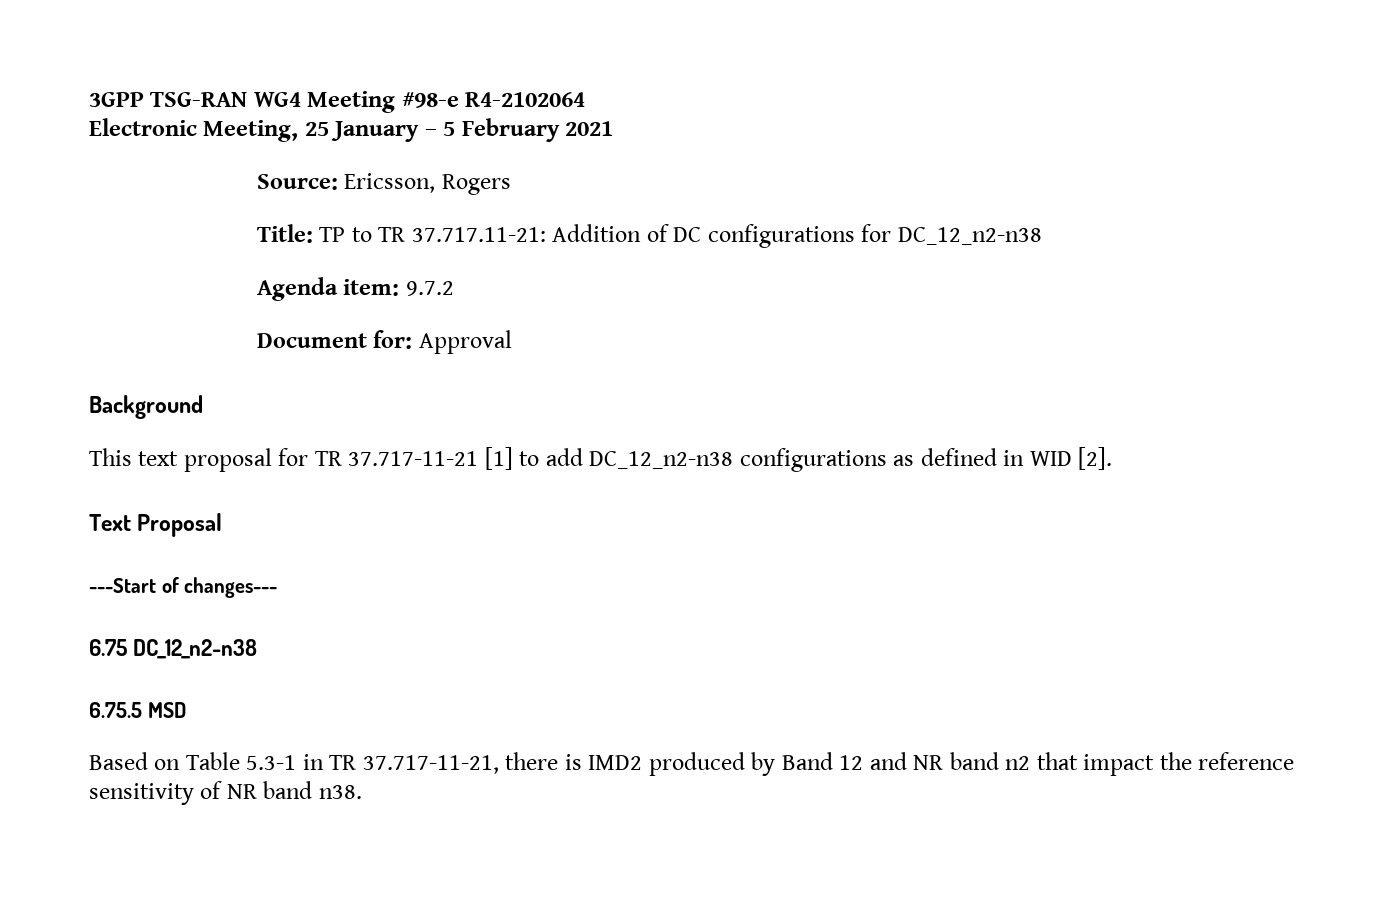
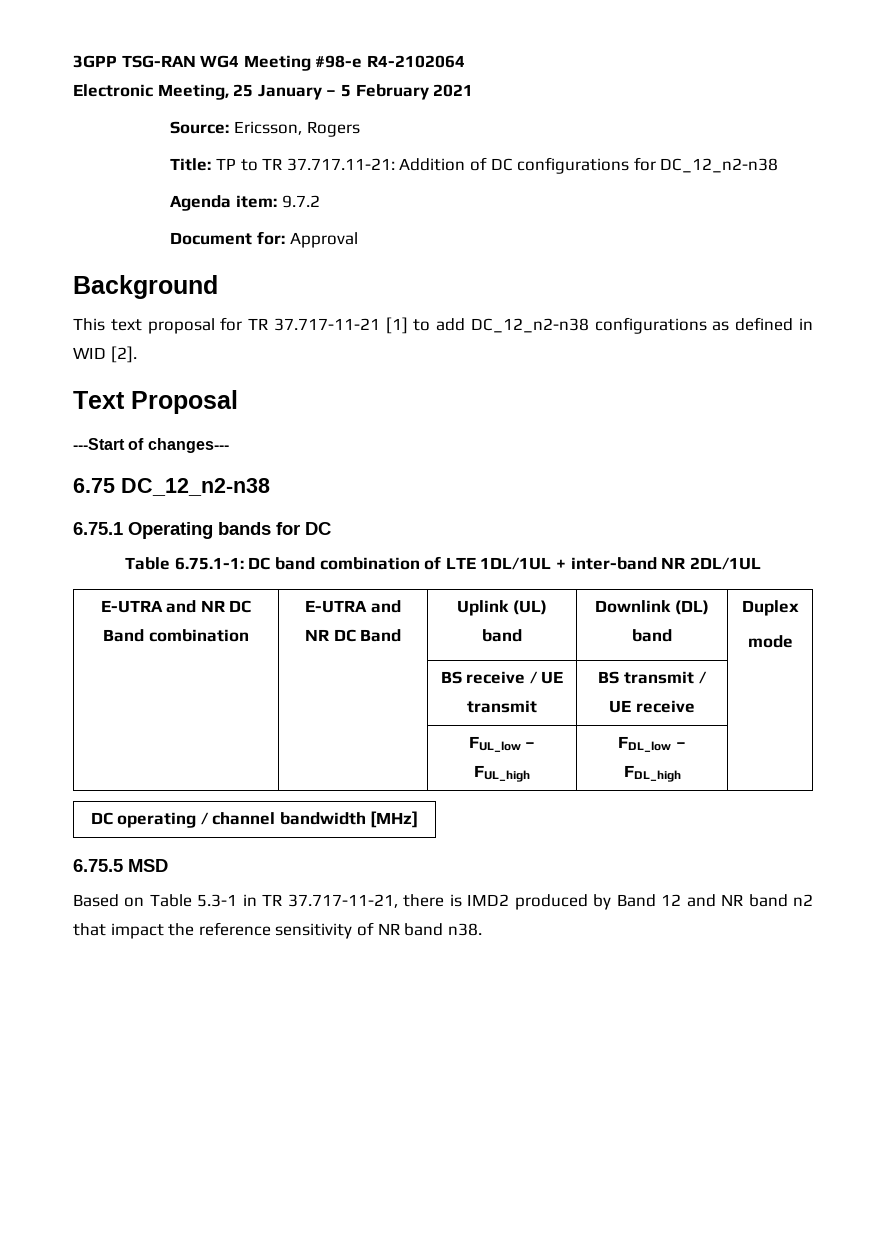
(258, 649) none -> [73,522,331,539] [125,556,761,570] [100,600,252,613] [103,629,249,642] [305,600,401,613] [304,629,402,642] [457,600,547,616] [482,629,522,642] [595,600,709,615] [632,629,672,642] [741,600,799,616] [747,635,793,648] [440,671,564,684] [467,700,537,713] [598,671,707,684] [609,700,695,713] [468,736,536,752] [474,765,530,782] [618,736,686,752] [623,765,681,782] [90,811,419,828] // 6.75.1 Operating bands for DC // Table 6.75.1-1: DC band combination of LTE 1DL/1UL + inter-band NR 2DL/1UL // E-UTRA and NR DC Band combination | E-UTRA and NR DC Band | Uplink (UL) band | Downlink (DL) band | Duplex // mode // | | BS receive / UE transmit | BS transmit / UE receive | // | | FUL_low – FUL_high | FDL_low – FDL_high | // DC operating / channel bandwidth [MHz]

